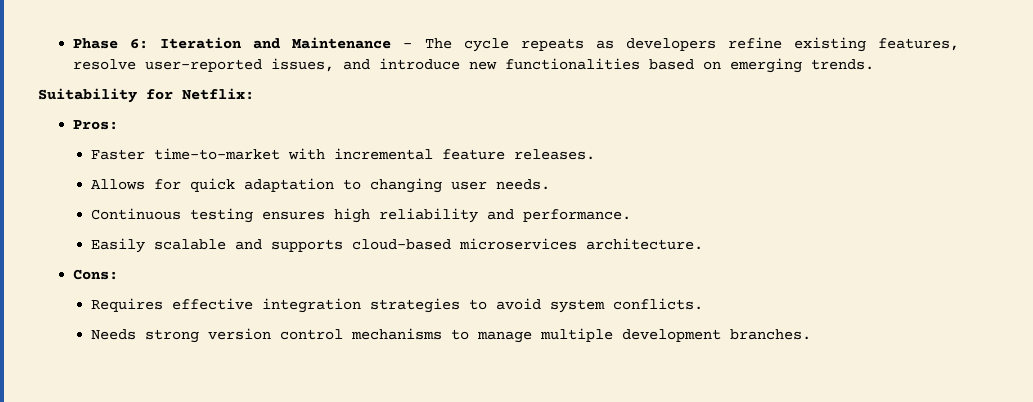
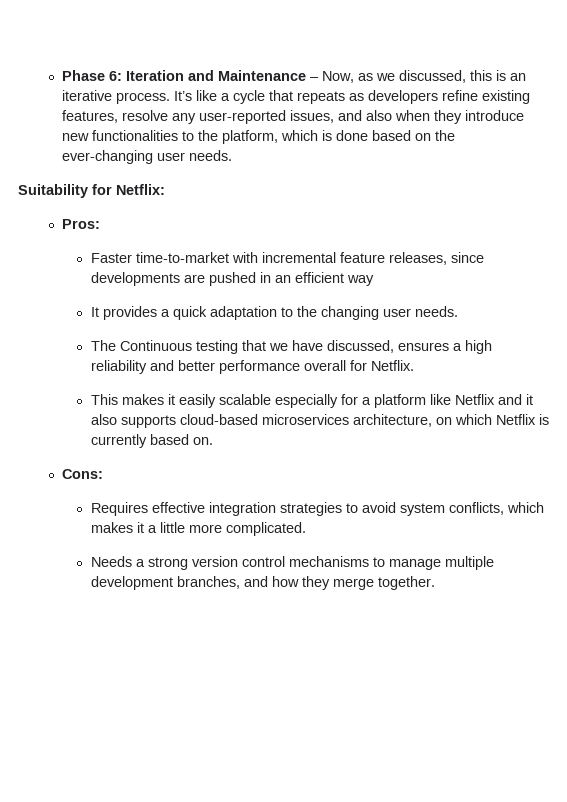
[424,38,509,52] The cycle -> [322,70,527,83] [62,90,294,104] Now, as we discussed, this is an iterative process. It’s like a cycle that
(137, 64) none -> [172,113,197,124] any
[379,58,875,73] introduce new functionalities based on emerging trends. -> [366,110,525,124] [62,130,456,144] [62,150,233,164] also when they introduce new functionalities to the platform, which is done based on the ever-changing user needs.
[514,149,596,160] [91,179,182,190] releases. // Allows for -> [388,252,484,265] [90,272,374,286] [90,306,170,320] releases, since developments are pushed in an efficient way // It provides a
(362, 184) none -> [296,306,317,317] the
(551, 184) none -> [90,340,116,351] The
[262,208,632,223] [91,238,704,253] ensures high reliability and performance. // Easily scalable and supports cloud-based microservices architecture. -> [241,340,492,354] [90,360,414,374] [90,394,533,408] [90,414,549,428] [90,434,213,448] that we have discussed, ensures a high reliability and better performance overall for Netflix. // This makes it easily scalable especially for a platform like Netflix and it also supports cloud-based microservices architecture, on which Netflix is currently based on.
[613,298,704,310] conflicts. -> [448,502,544,515] [90,522,306,536] conflicts, which makes it a little more complicated.
(137, 334) none -> [135,559,145,567] a
[730,329,812,340] branches. -> [176,576,435,590] branches, and how they merge together.

